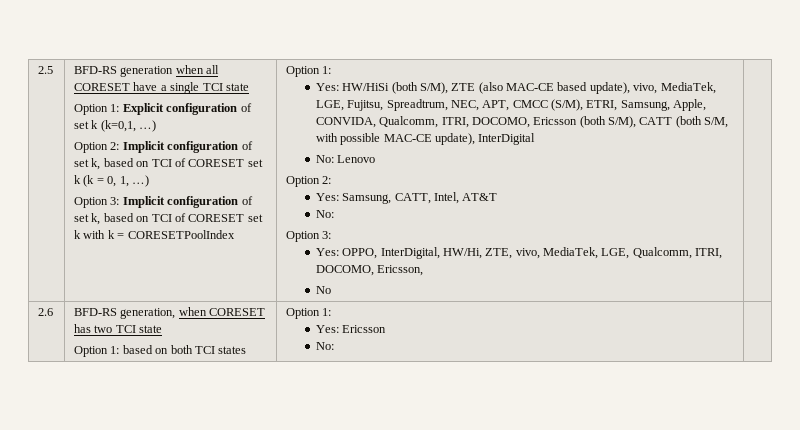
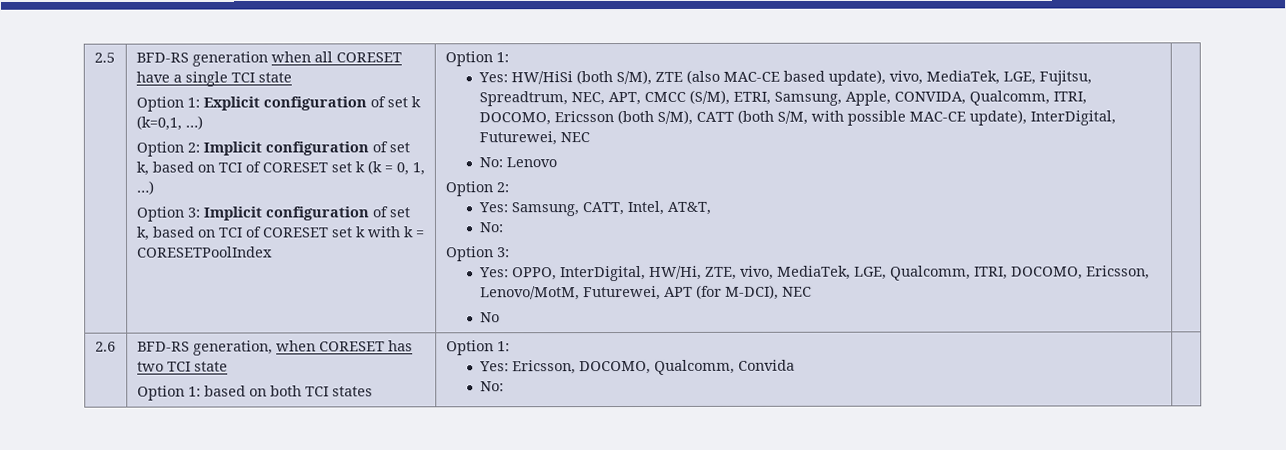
[478,133,536,145] InterDigital -> [1029,110,1116,126] [478,131,590,146] InterDigital, Futurewei, NEC
[462,193,498,201] AT&T -> [666,201,711,215] AT&T,
(424, 270) none -> [479,284,812,301] Lenovo/MotM, Futurewei, APT (for M-DCI), NEC
[342,325,387,333] Ericsson -> [511,359,795,375] Ericsson, DOCOMO, Qualcomm, Convida

